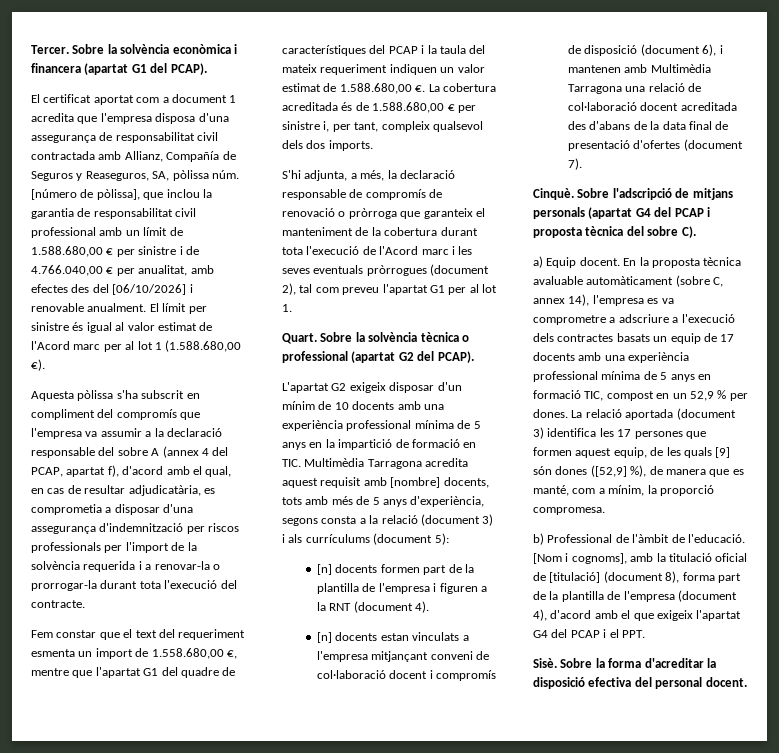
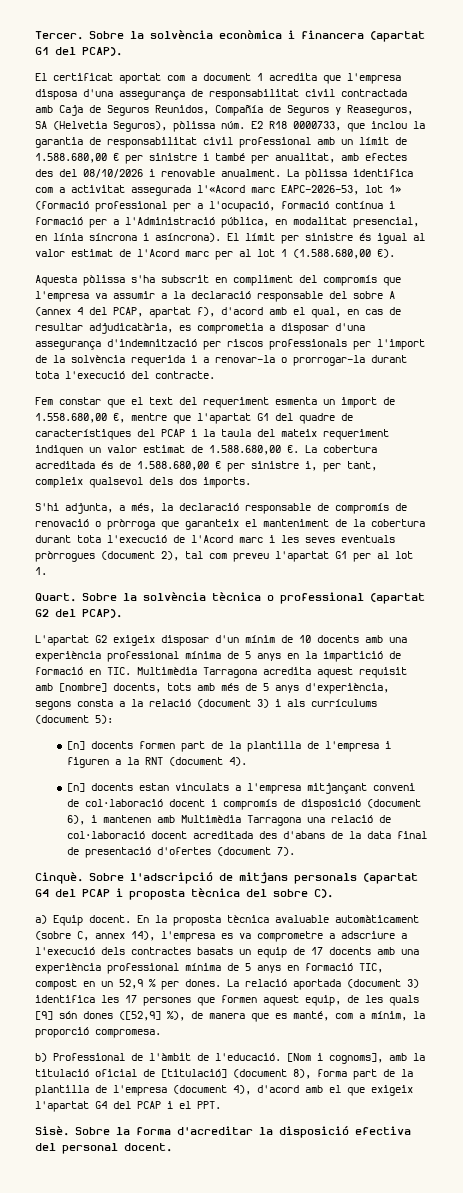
[124,151,163,162] Allianz, -> [59,105,209,116] Caja de Seguros Reunidos,
[152,170,239,181] [31,189,140,200] SA, pòlissa núm. [número de pòlissa], -> [35,121,341,132] SA (Helvetia Seguros), pòlissa núm. E2 R18 0000733,
[185,246,199,255] [31,265,114,276] de 4.766.040,00 € -> [215,153,245,161] també
[112,284,187,295] [06/10/2026] -> [83,169,143,178] 08/10/2026
(147, 307) none -> [287,169,413,180] [35,185,401,196] [35,201,395,212] [35,217,419,228] [35,233,221,242] La pòlissa identifica com a activitat assegurada l'«Acord marc EAPC-2026-53, lot 1» (formació professional per a l'ocupació, formació contínua i formació per a l'Administració pública, en modalitat presencial, en línia síncrona i asíncrona).

